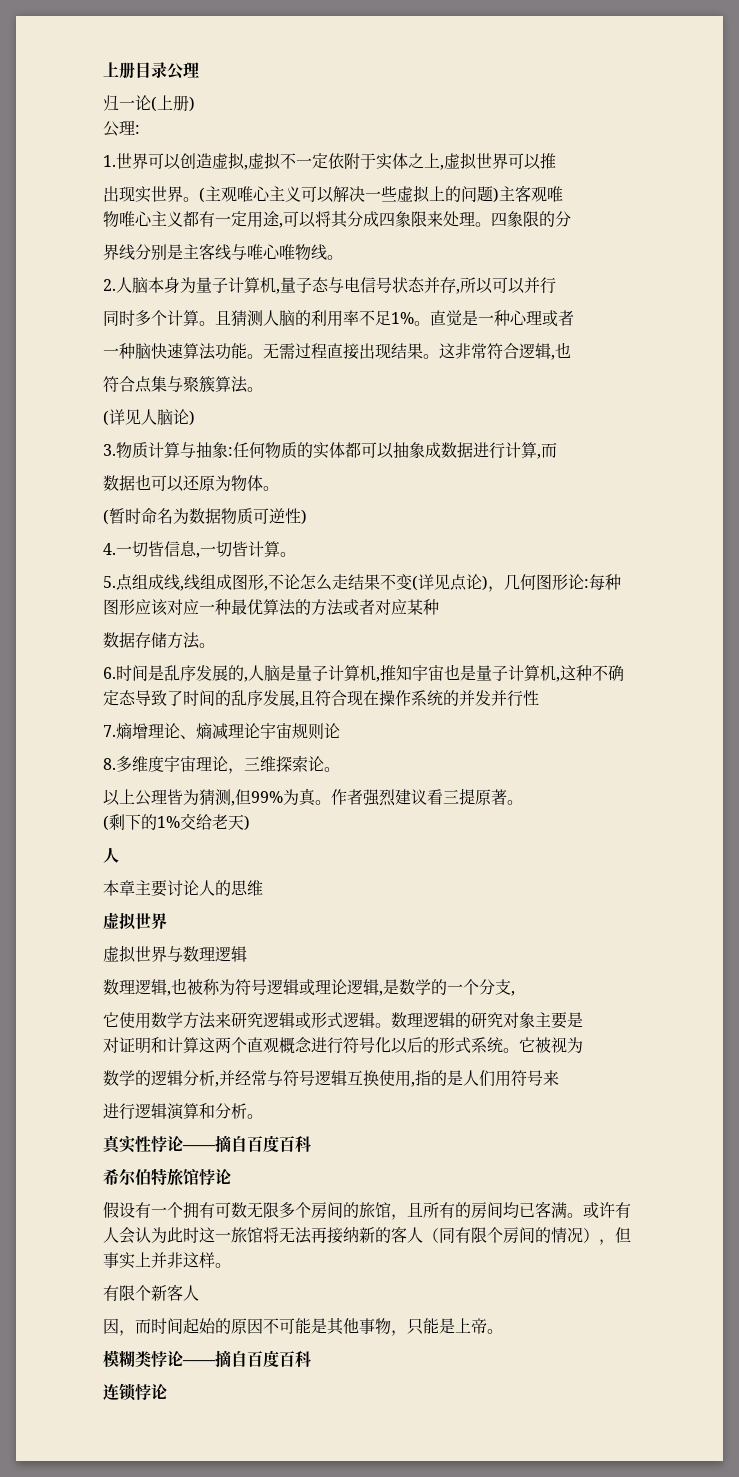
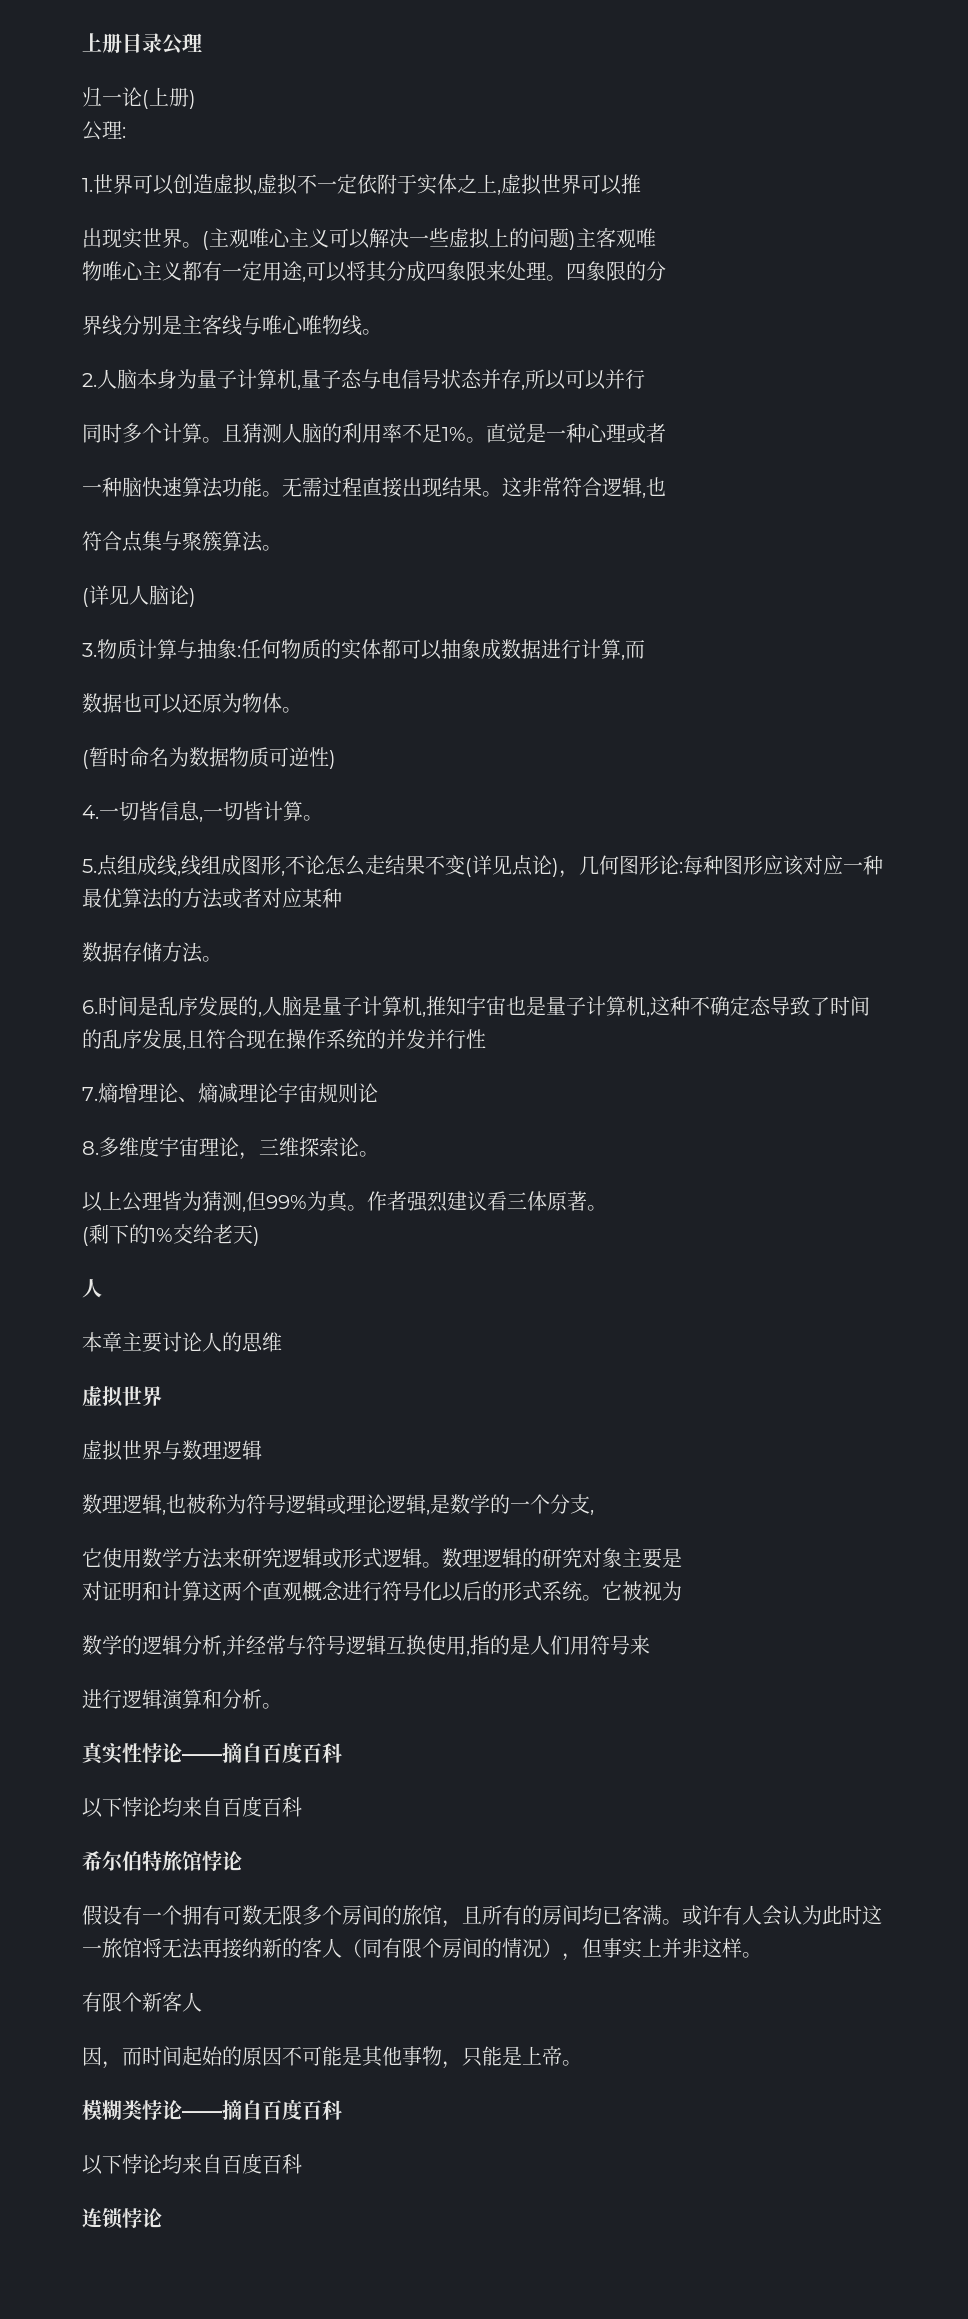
[459,788,475,805] 提 -> [527,1191,547,1211] 体
(311, 1144) none -> [82,1796,302,1818] // 以下悖论均来自百度百科
(311, 1359) none -> [82,2153,302,2175] // 以下悖论均来自百度百科

